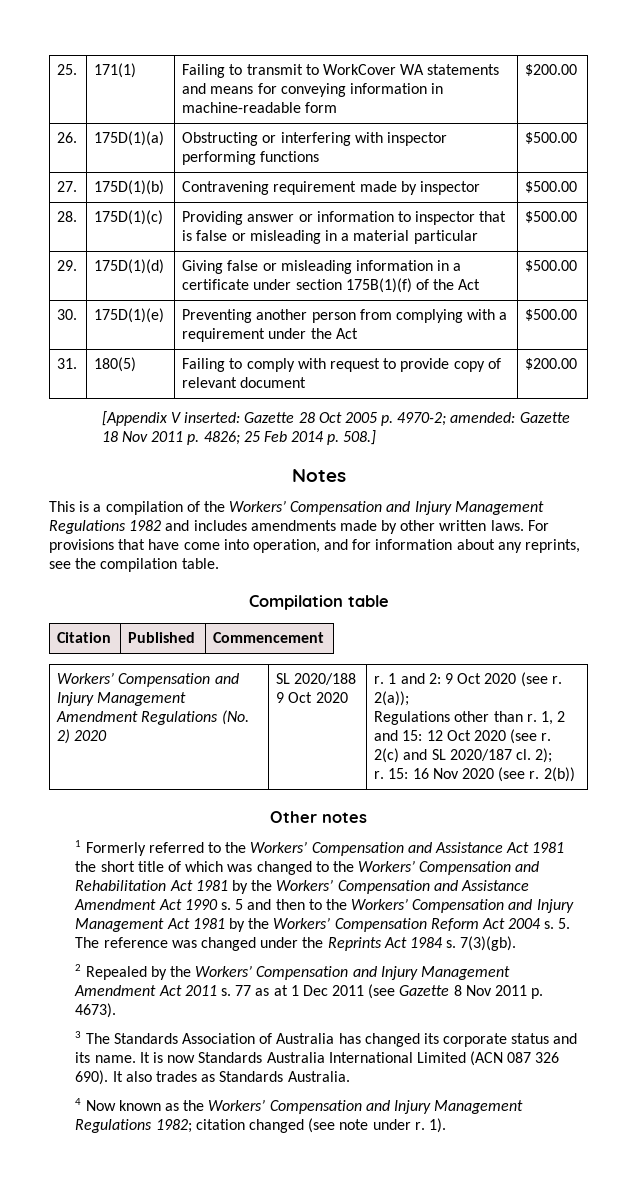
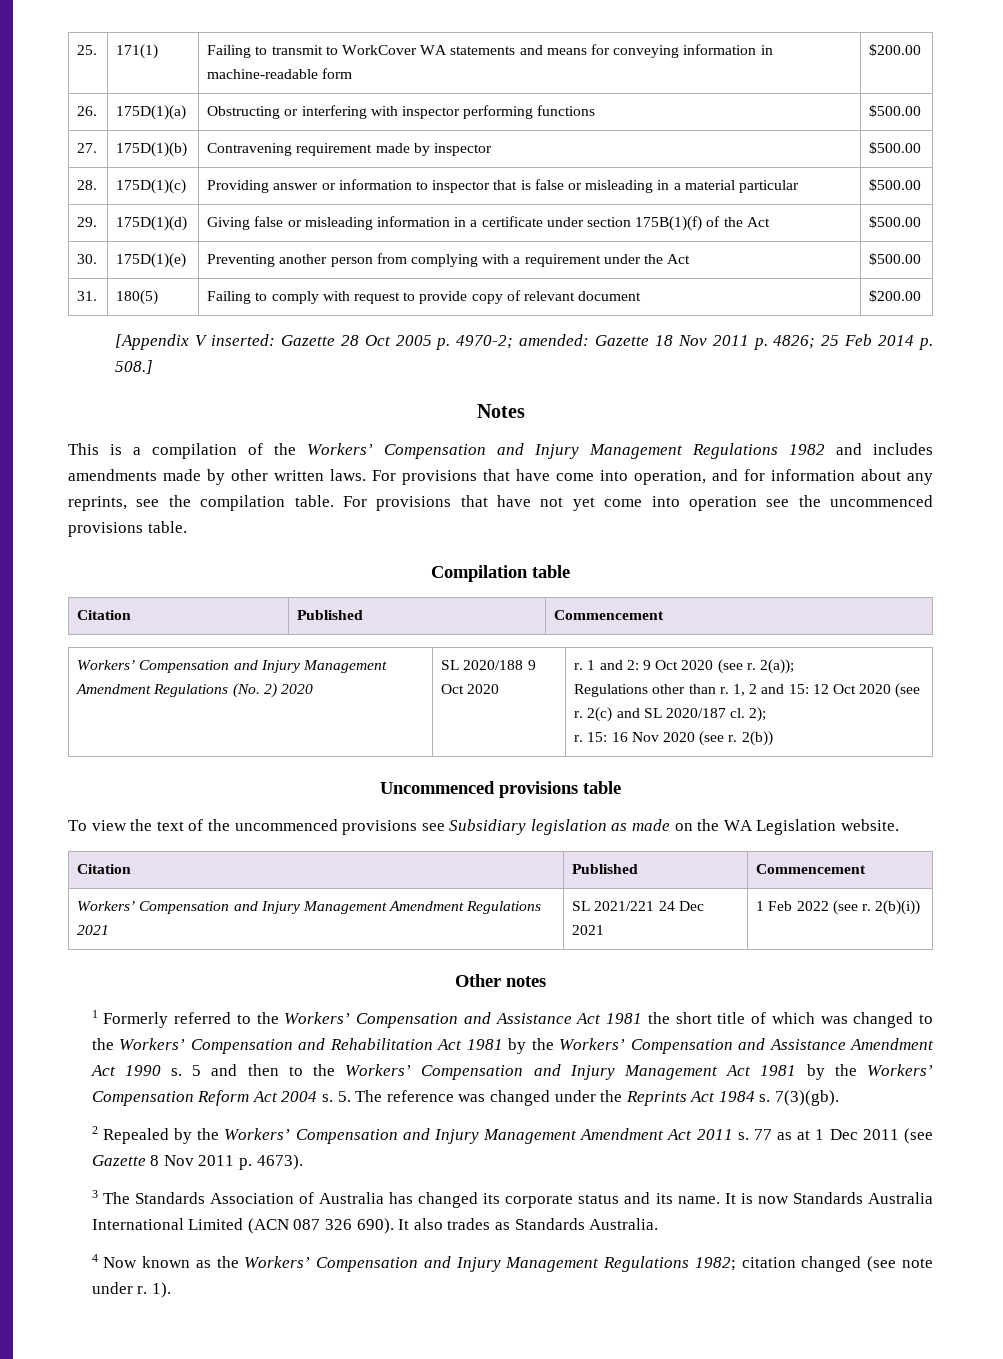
(219, 563) none -> [342,495,933,511] [68,521,187,537] For provisions that have not yet come into operation see the uncommenced provisions table.
(575, 774) none -> [380,781,621,798] [68,819,900,835] [77,864,132,874] [572,864,639,874] [756,864,867,874] [77,901,542,914] [77,925,110,935] [572,901,704,911] [572,925,605,935] [756,900,921,915] // Uncommenced provisions table // To view the text of the uncommenced provisions see Subsidiary legislation as made on the WA Legislation website. // Citation | Published | Commencement // Workers’ Compensation and Injury Management Amendment Regulations 2021 | SL 2021/221 24 Dec 2021 | 1 Feb 2022 (see r. 2(b)(i))

